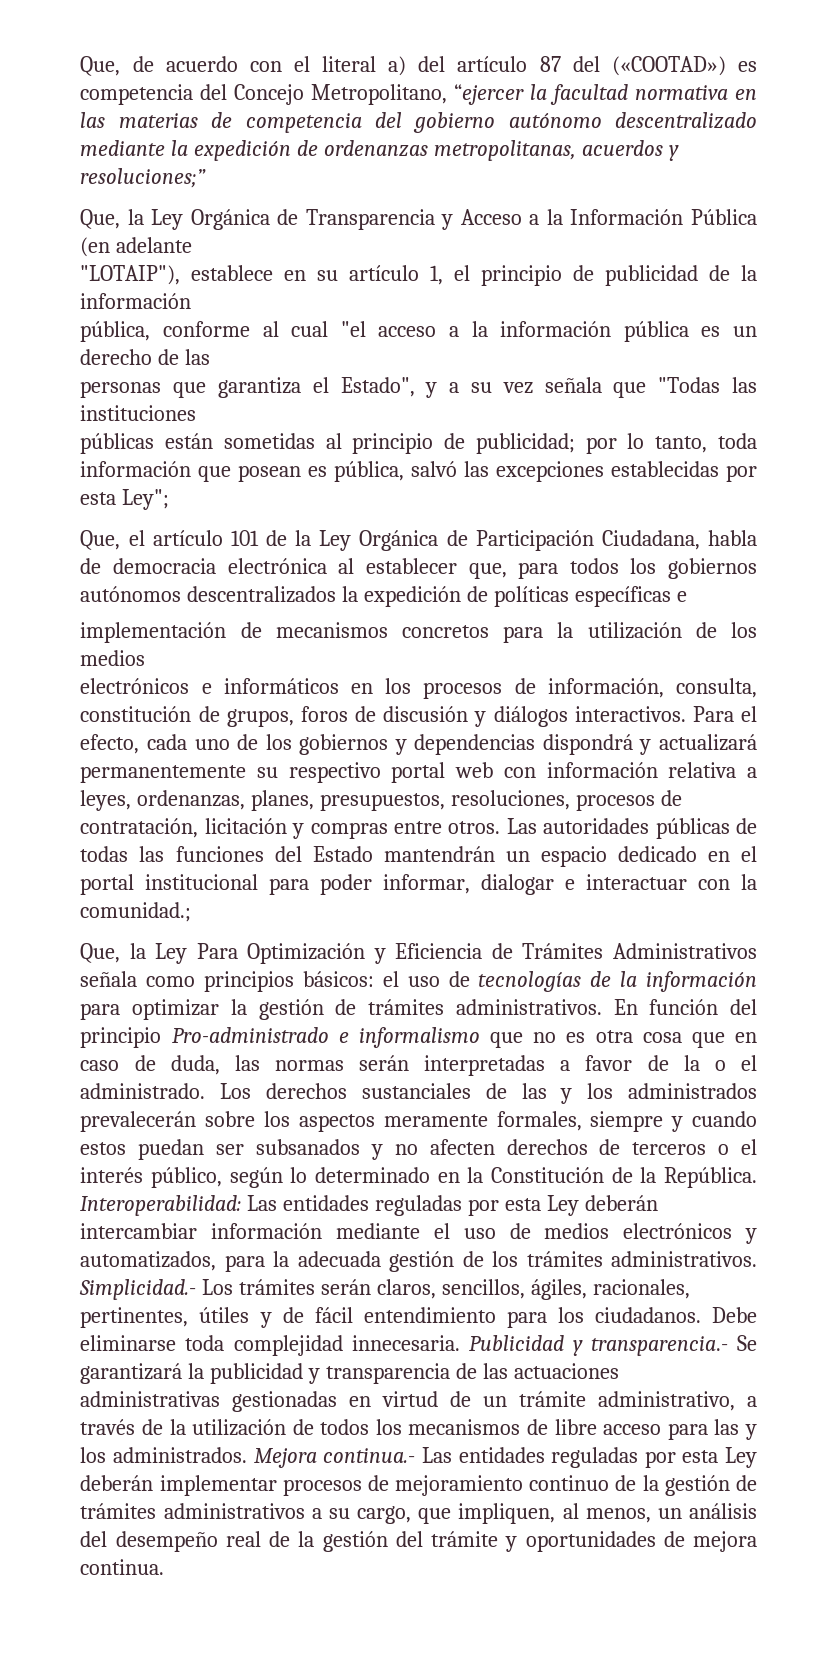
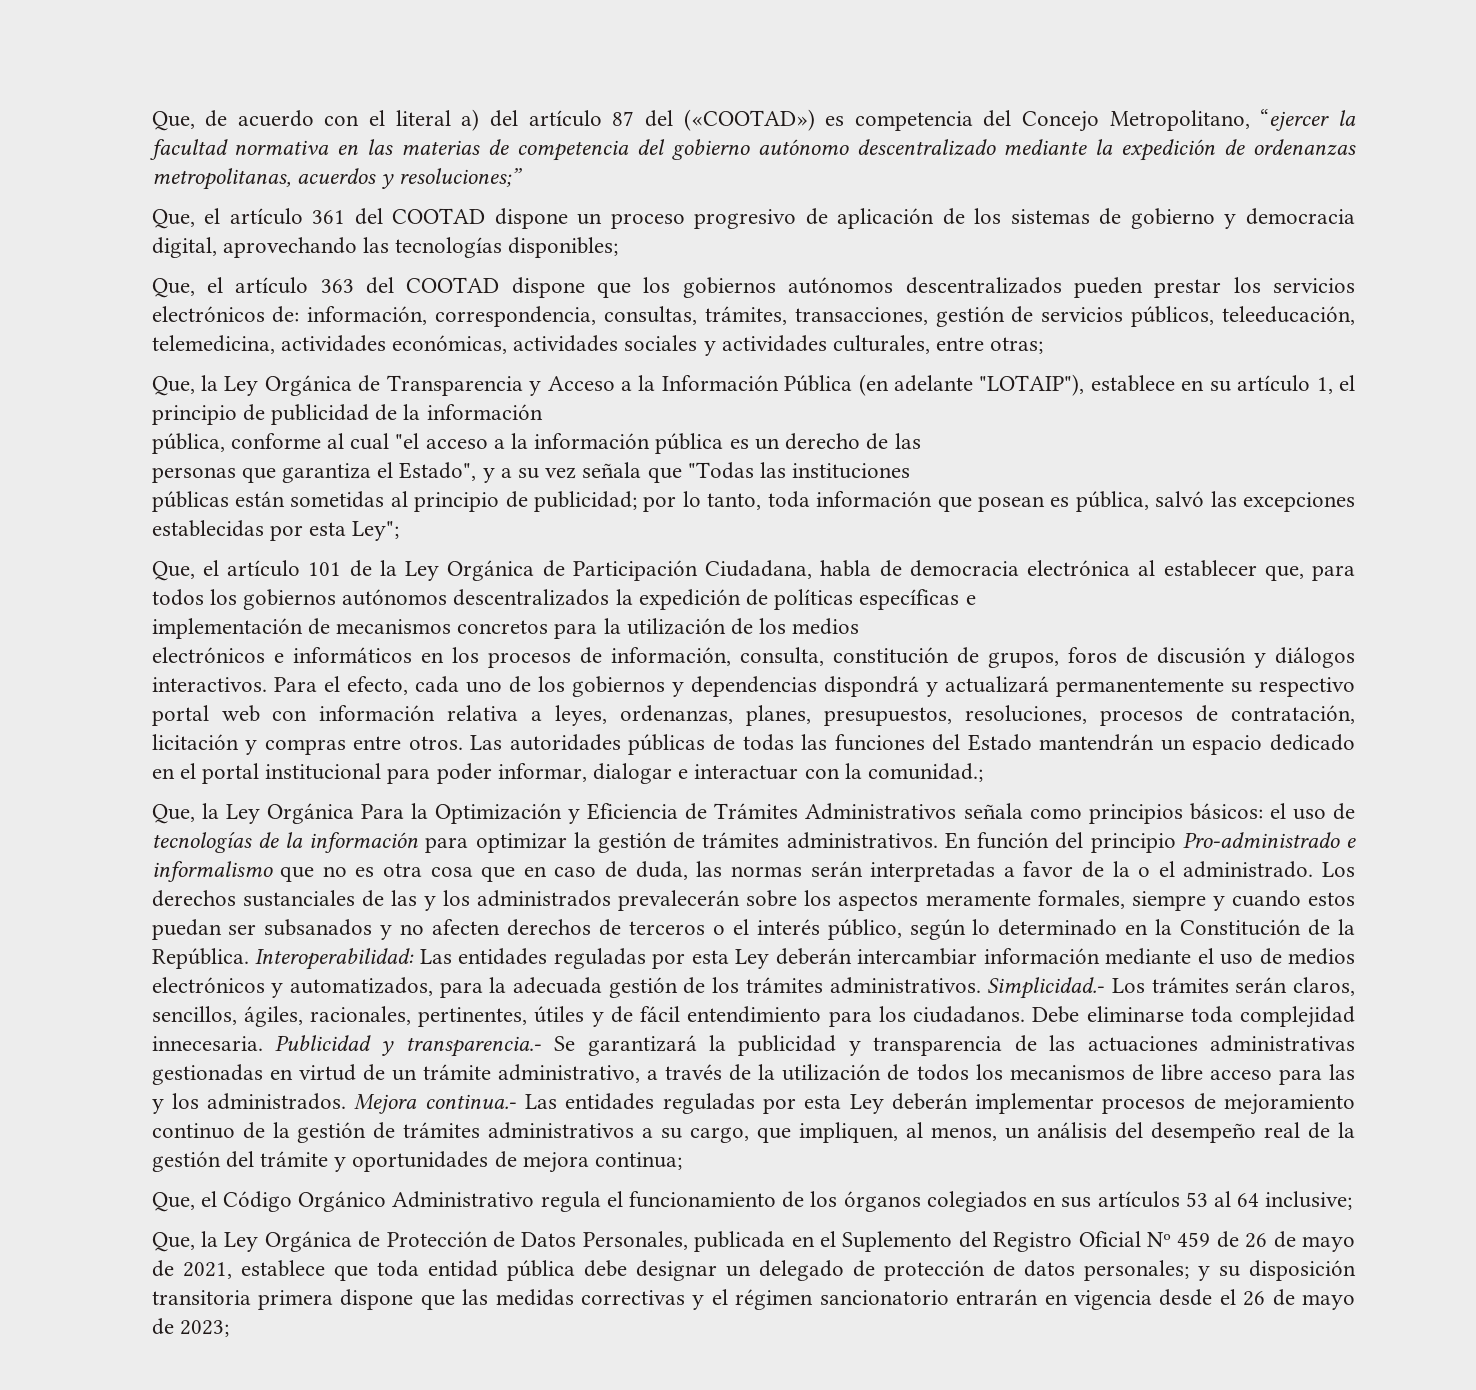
(207, 178) none -> [151,208,1355,229] [151,237,619,258] [151,277,1355,298] [151,306,1355,327] [151,335,1044,356] // Que, el artículo 361 del COOTAD dispone un proceso progresivo de aplicación de los sistemas de gobierno y democracia digital, aprovechando las tecnologías disponibles; // Que, el artículo 363 del COOTAD dispone que los gobiernos autónomos descentralizados pueden prestar los servicios electrónicos de: información, correspondencia, consultas, trámites, transacciones, gestión de servicios públicos, teleeducación, telemedicina, actividades económicas, actividades sociales y actividades culturales, entre otras;
(193, 245) // -> (974, 383) none
[196,943,238,959] Para -> [266,803,428,824] Orgánica Para la
[80,1559,165,1575] continua. -> [595,1152,683,1170] [151,1191,1353,1212] [151,1231,1355,1252] [151,1260,1356,1281] [151,1289,1356,1310] [151,1318,229,1337] continua; // Que, el Código Orgánico Administrativo regula el funcionamiento de los órganos colegiados en sus artículos 53 al 64 inclusive; // Que, la Ley Orgánica de Protección de Datos Personales, publicada en el Suplemento del Registro Oficial Nº 459 de 26 de mayo de 2021, establece que toda entidad pública debe designar un delegado de protección de datos personales; y su disposición transitoria primera dispone que las medidas correctivas y el régimen sancionatorio entrarán en vigencia desde el 26 de mayo de 2023;

